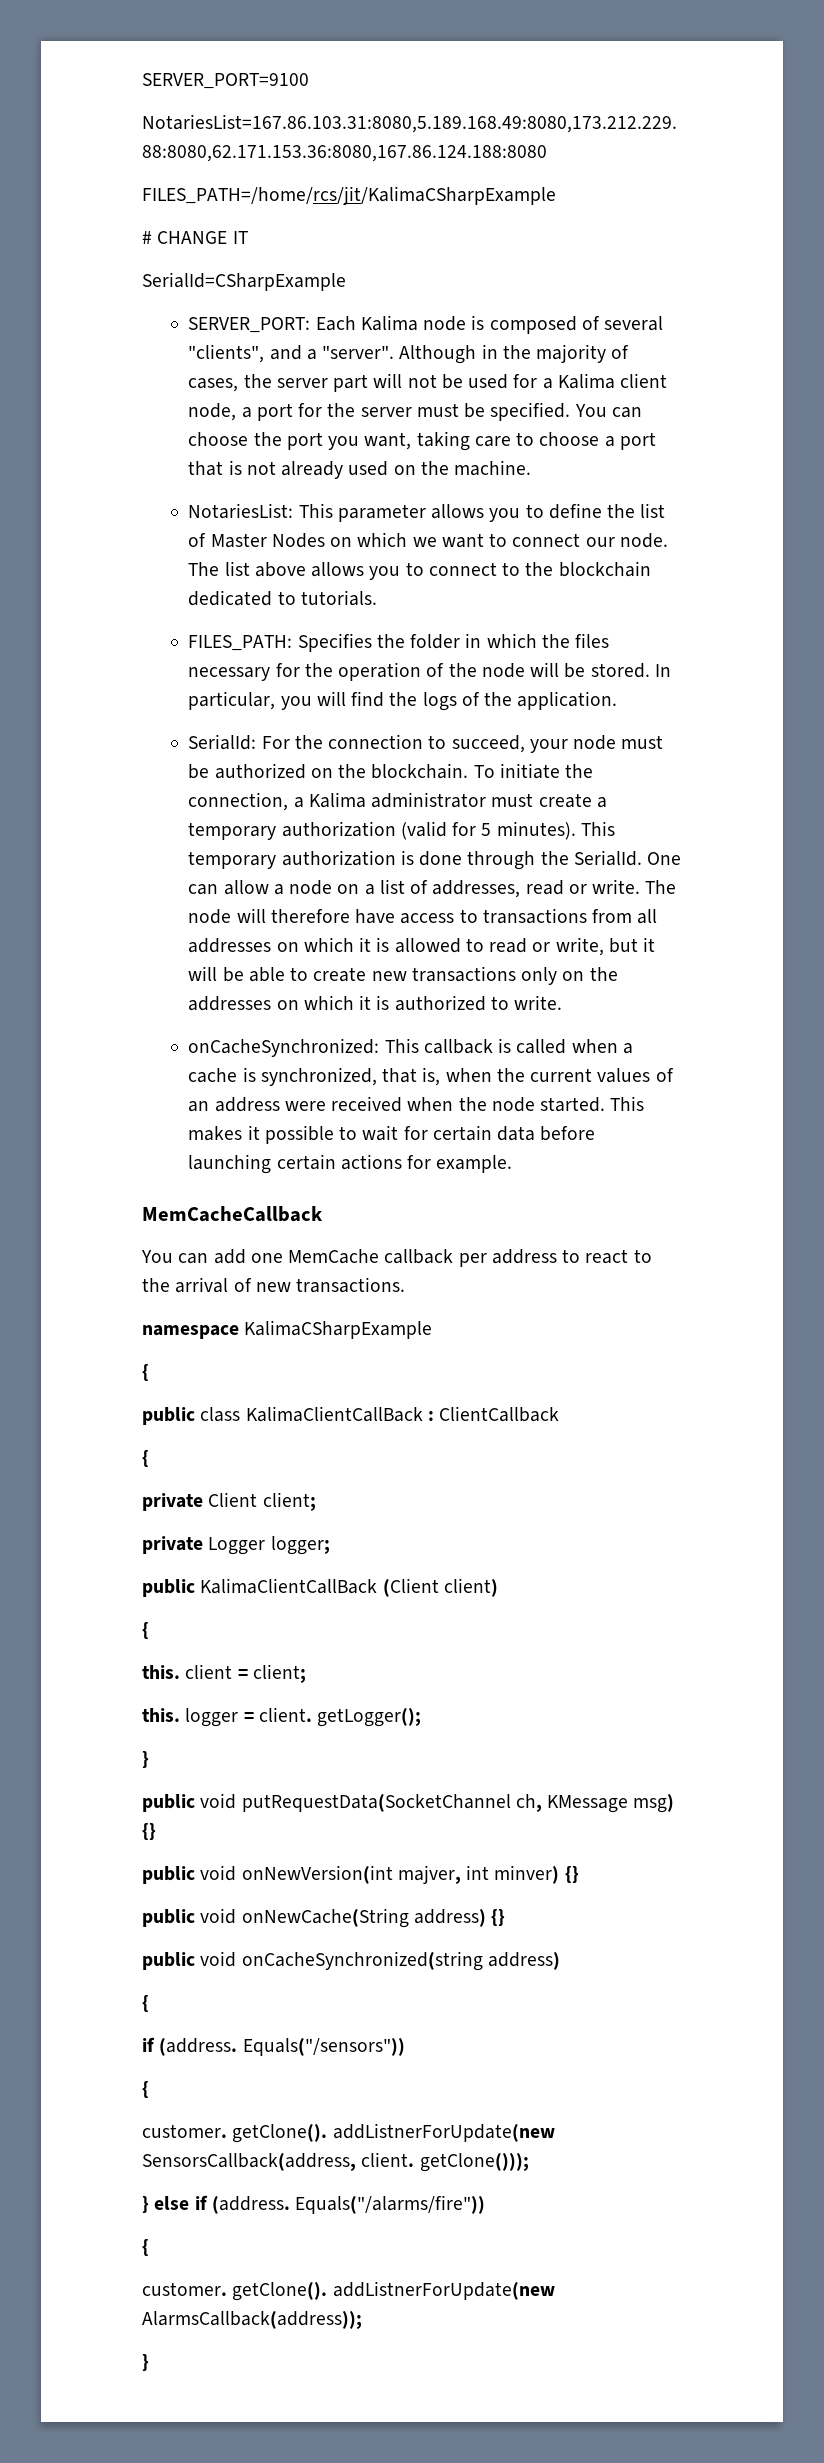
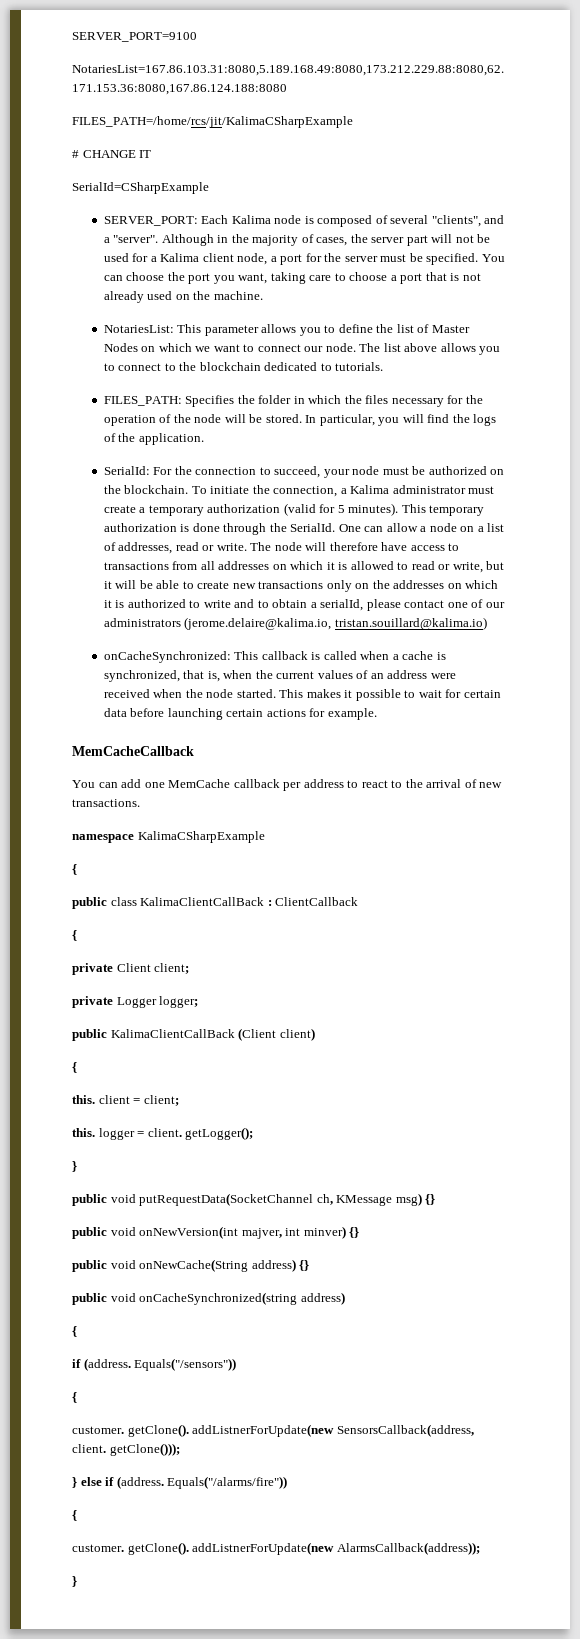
[514,995,563,1010] write. -> [203,599,505,611] [103,617,487,630] write and to obtain a serialId, please contact one of our administrators (jerome.delaire@kalima.io, tristan.souillard@kalima.io)

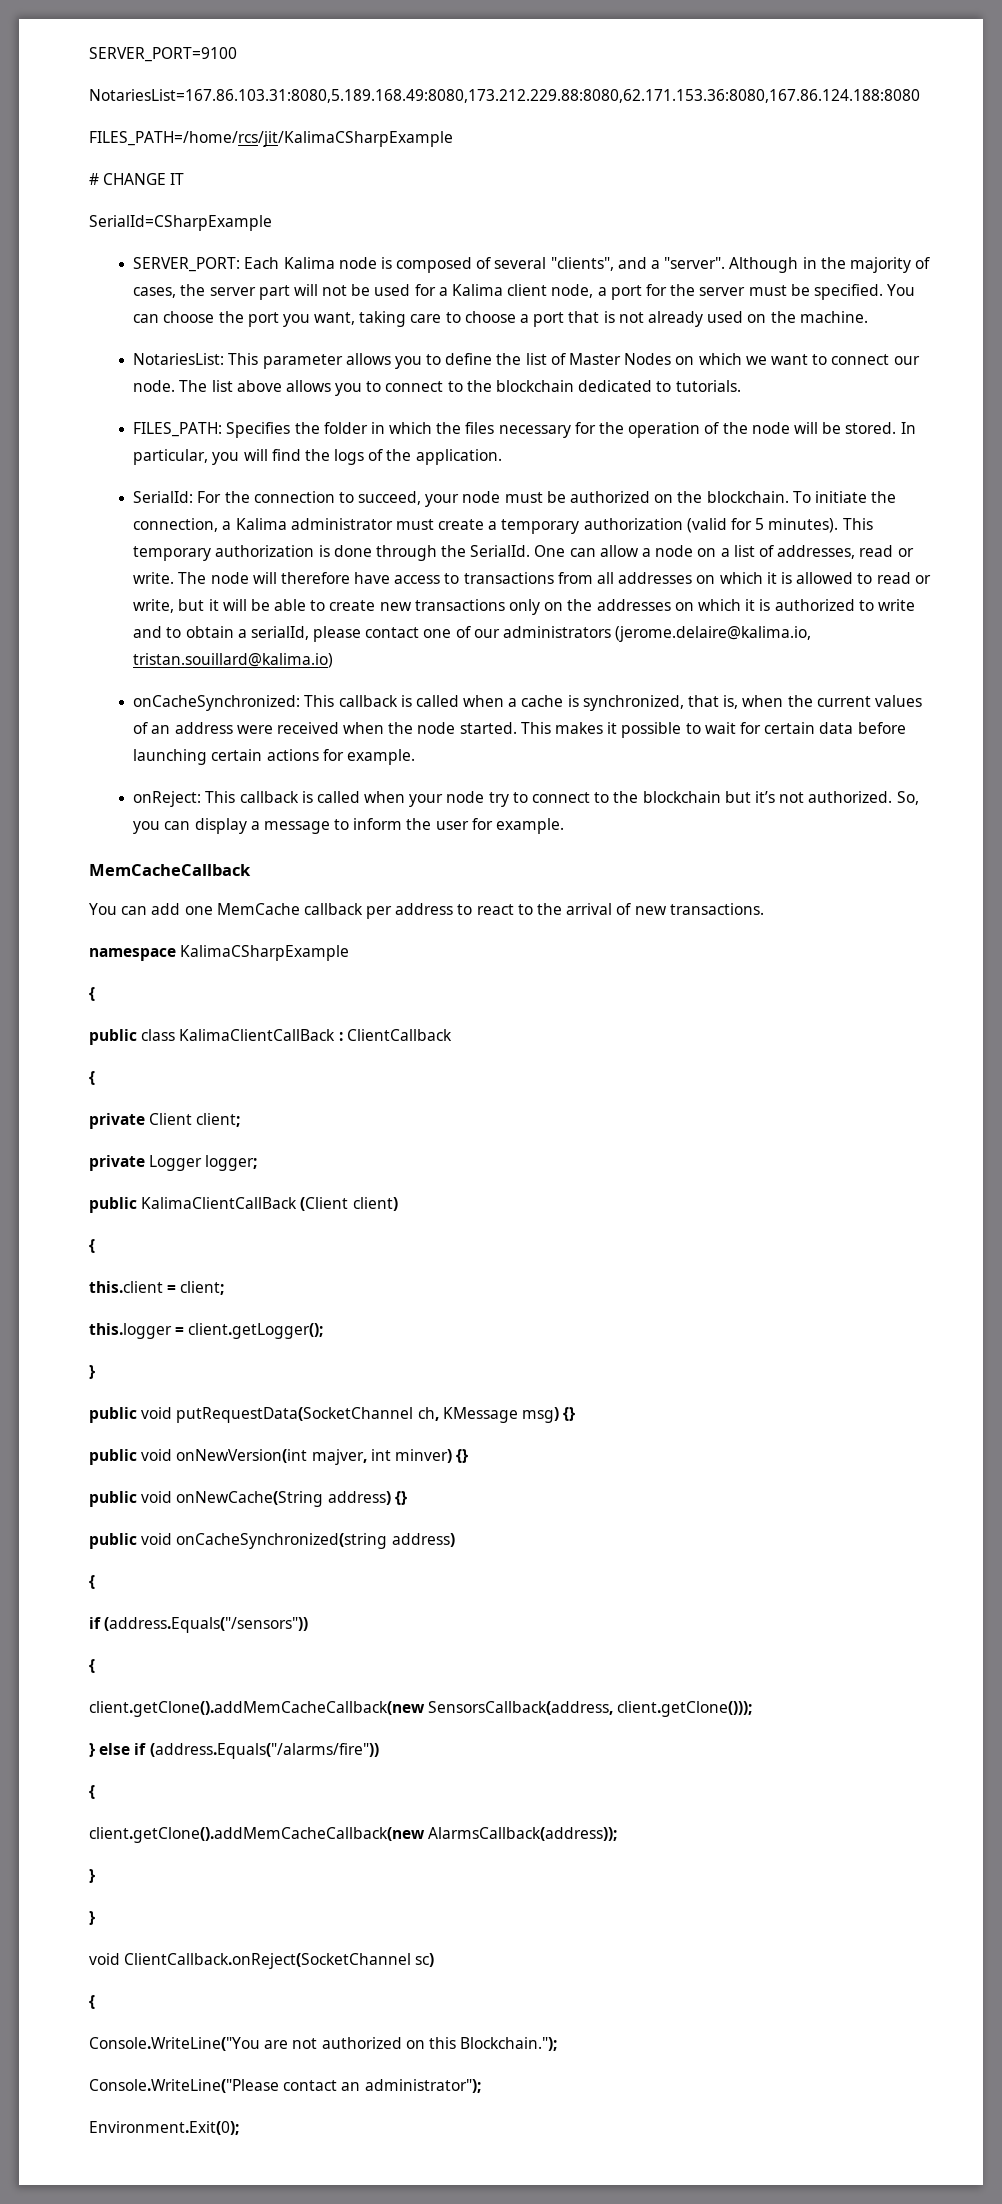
(377, 714) none -> [133,791,919,807] [133,818,565,834] // onReject: This callback is called when your node try to connect to the blockchain but it’s not authorized. So, you can display a message to inform the user for example.
[72,1095,130,1104] this. client -> [89,1281,163,1293] this.client
[72,1127,254,1140] this. logger = client. getLogger(); -> [89,1323,324,1339] this.logger = client.getLogger();
[83,1358,237,1371] [72,1392,77,1403] [72,1424,474,1437] [72,1443,180,1456] (address. Equals("/sensors")) // { // customer. getClone(). addListnerForUpdate(new SensorsCallback(address, client. getClone())); -> [104,1617,309,1633] [89,1659,95,1673] [89,1701,753,1717] (address.Equals("/sensors")) // { // client.getClone().addMemCacheCallback(new SensorsCallback(address, client.getClone()));
[116,1476,288,1489] [72,1510,77,1521] [72,1542,335,1555] (address. Equals("/alarms/fire")) // { // customer. getClone(). addListnerForUpdate(new -> [149,1743,379,1759] [89,1785,95,1799] [89,1827,425,1843] (address.Equals("/alarms/fire")) // { // client.getClone().addMemCacheCallback(new
(77, 1581) none -> [89,1911,95,1925] [89,1953,435,1969] [89,1995,95,2009] [89,2037,558,2051] [89,2079,481,2093] [89,2121,239,2135] // } // void ClientCallback.onReject(SocketChannel sc) // { // Console.WriteLine("You are not authorized on this Blockchain."); // Console.WriteLine("Please contact an administrator"); // Environment.Exit(0);

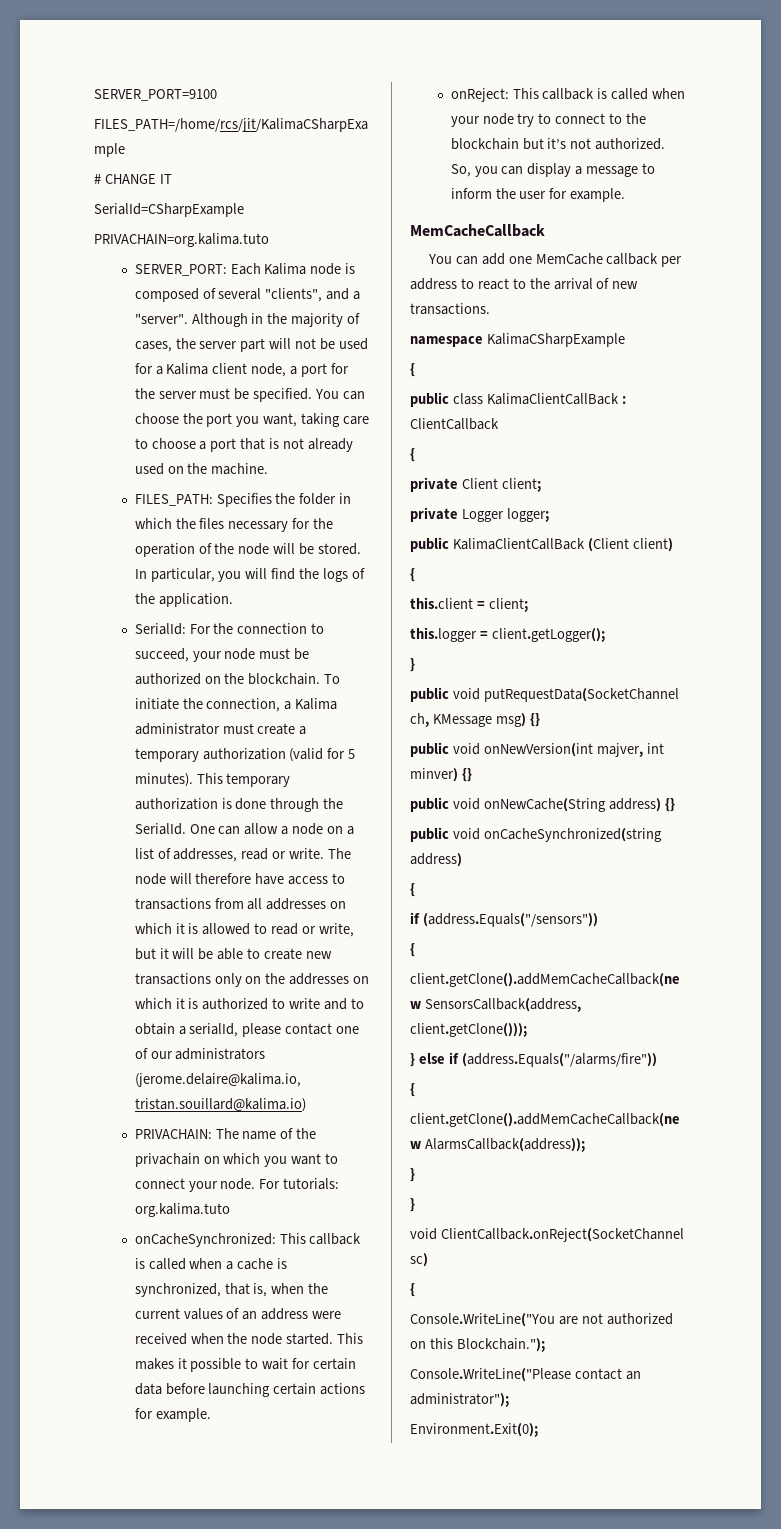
[89,89,920,103] // NotariesList=167.86.103.31:8080,5.189.168.49:8080,173.212.229.88:8080,62.171.153.36:8080,167.86.124.188:8080 -> (217, 95) none
(272, 223) none -> [94,233,269,247] // PRIVACHAIN=org.kalima.tuto
[133,353,920,369] [133,380,741,396] // NotariesList: This parameter allows you to define the list of Master Nodes on which we want to connect our node. The list above allows you to connect to the blockchain dedicated to tutorials. -> (269, 469) none
(334, 660) none -> [134,1128,317,1140] [134,1153,339,1167] [134,1178,340,1192] [134,1203,230,1217] // PRIVACHAIN: The name of the privachain on which you want to connect your node. For tutorials: org.kalima.tuto

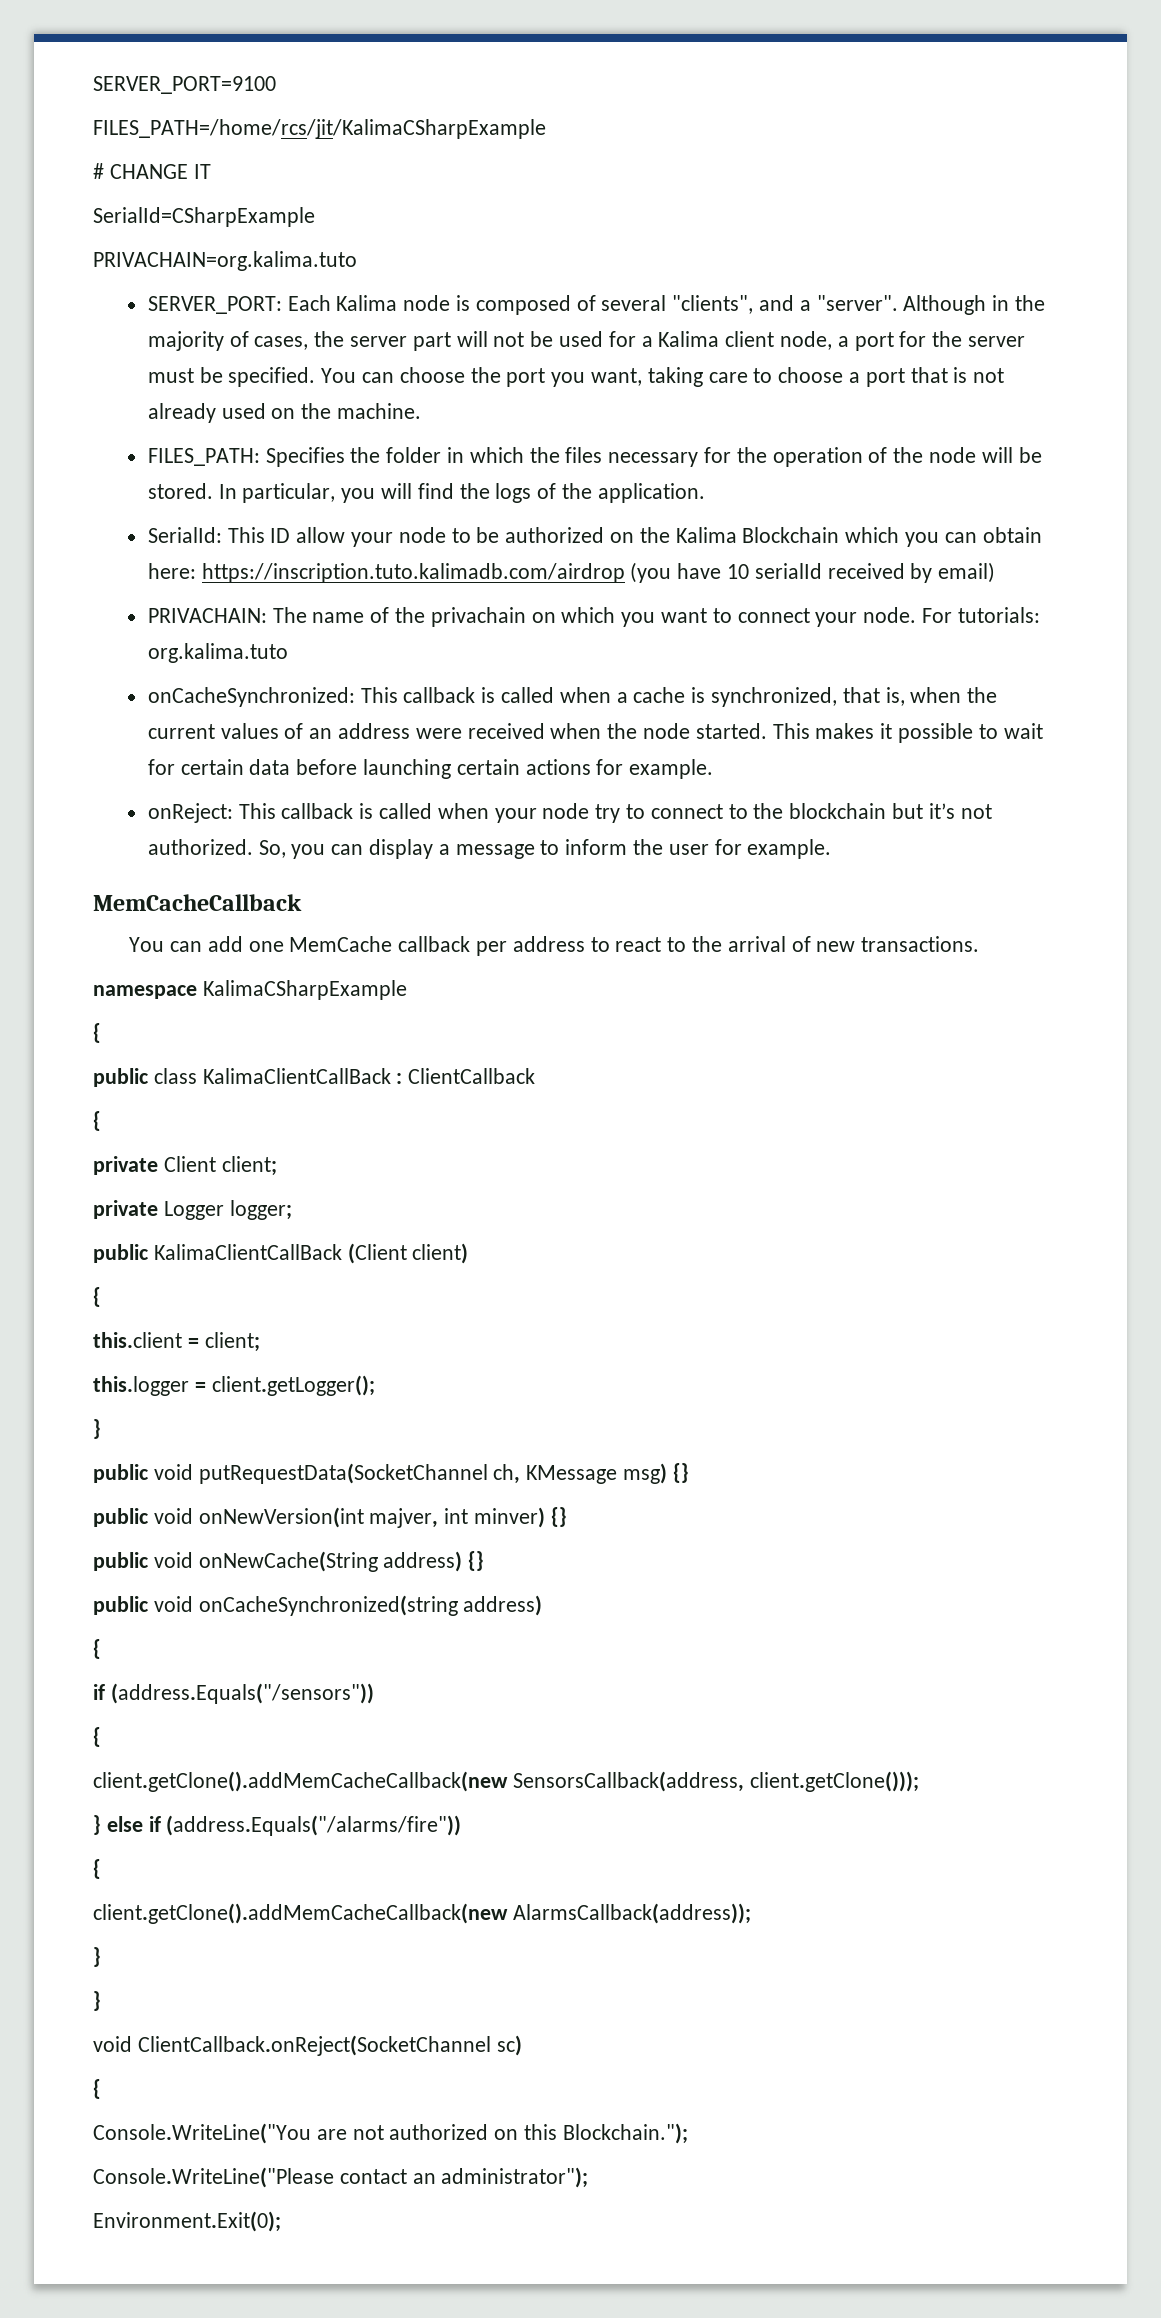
[189,623,325,634] [134,648,291,662] For the connection to succeed, your node must -> [227,527,471,547] This ID allow your node to
[248,673,341,685] [134,698,338,712] [134,723,307,735] [134,748,356,762] [134,773,291,787] [134,798,344,812] [134,823,355,835] [134,848,352,862] [134,873,346,885] [134,898,347,910] [134,923,355,937] [134,948,333,960] [134,973,370,987] [134,998,365,1010] [134,1023,360,1037] [134,1048,266,1060] [134,1073,301,1087] [134,1098,306,1112] blockchain. To initiate the connection, a Kalima administrator must create a temporary authorization (valid for 5 minutes). This temporary authorization is done through the SerialId. One can allow a node on a list of addresses, read or write. The node will therefore have access to transactions from all addresses on which it is allowed to read or write, but it will be able to create new transactions only on the addresses on which it is authorized to write and to obtain a serialId, please contact one of our administrators (jerome.delaire@kalima.io, tristan.souillard@kalima.io) -> [675,527,1042,547] [147,562,996,583] Kalima Blockchain which you can obtain here: https://inscription.tuto.kalimadb.com/airdrop (you have 10 serialId received by email)

